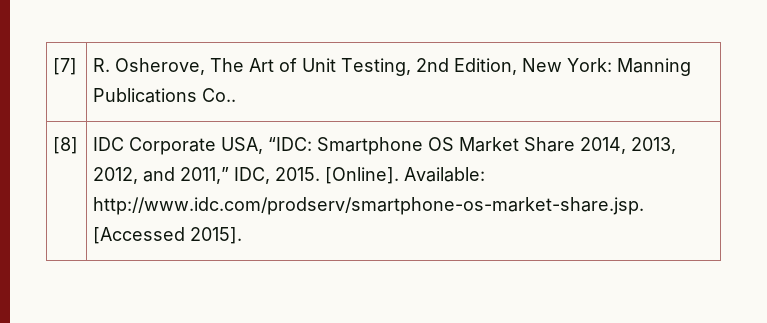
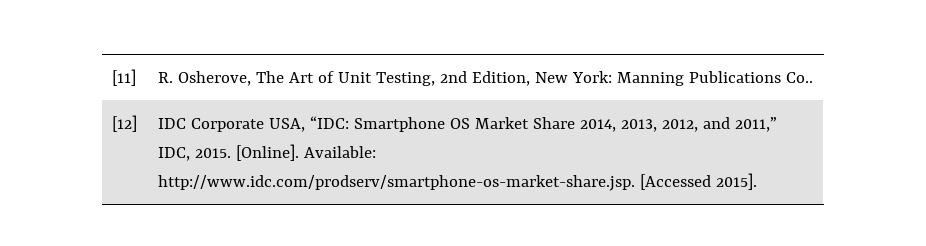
[53,58,78,75] [7] -> [112,69,137,86] [11]
[53,137,79,154] [8] -> [112,115,138,132] [12]

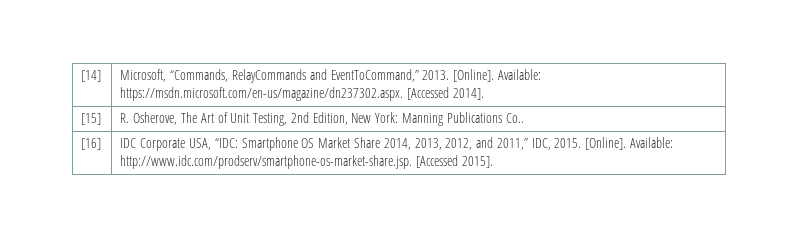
[112,69,137,86] [11] -> [81,70,102,82] [120,69,541,83] [120,87,485,101] [81,113,102,125] [14] | Microsoft, “Commands, RelayCommands and EventToCommand,” 2013. [Online]. Available: https://msdn.microsoft.com/en-us/magazine/dn237302.aspx. [Accessed 2014]. // [15]
[112,115,138,132] [12] -> [81,138,102,150] [16]

